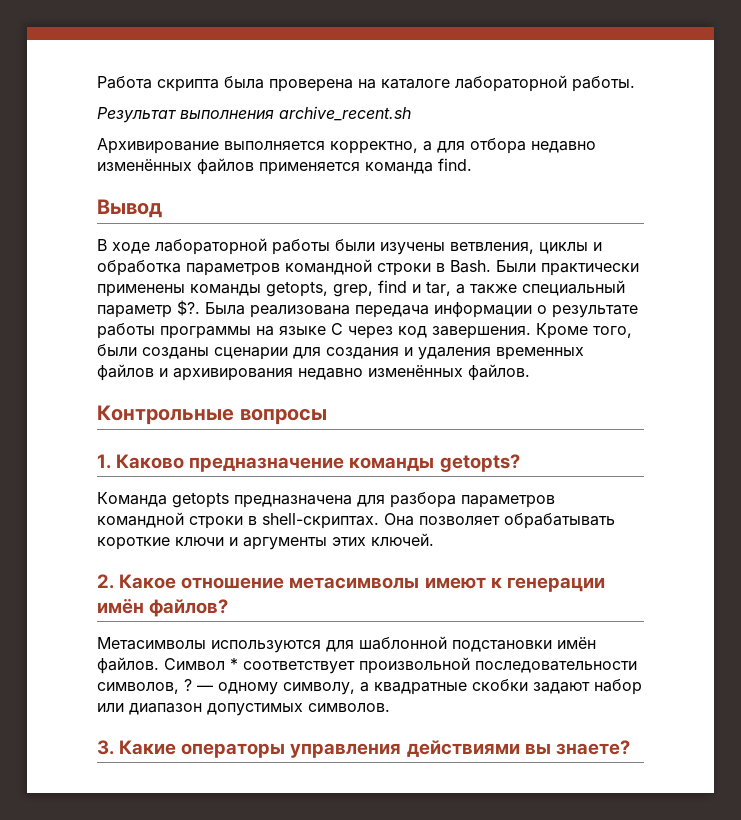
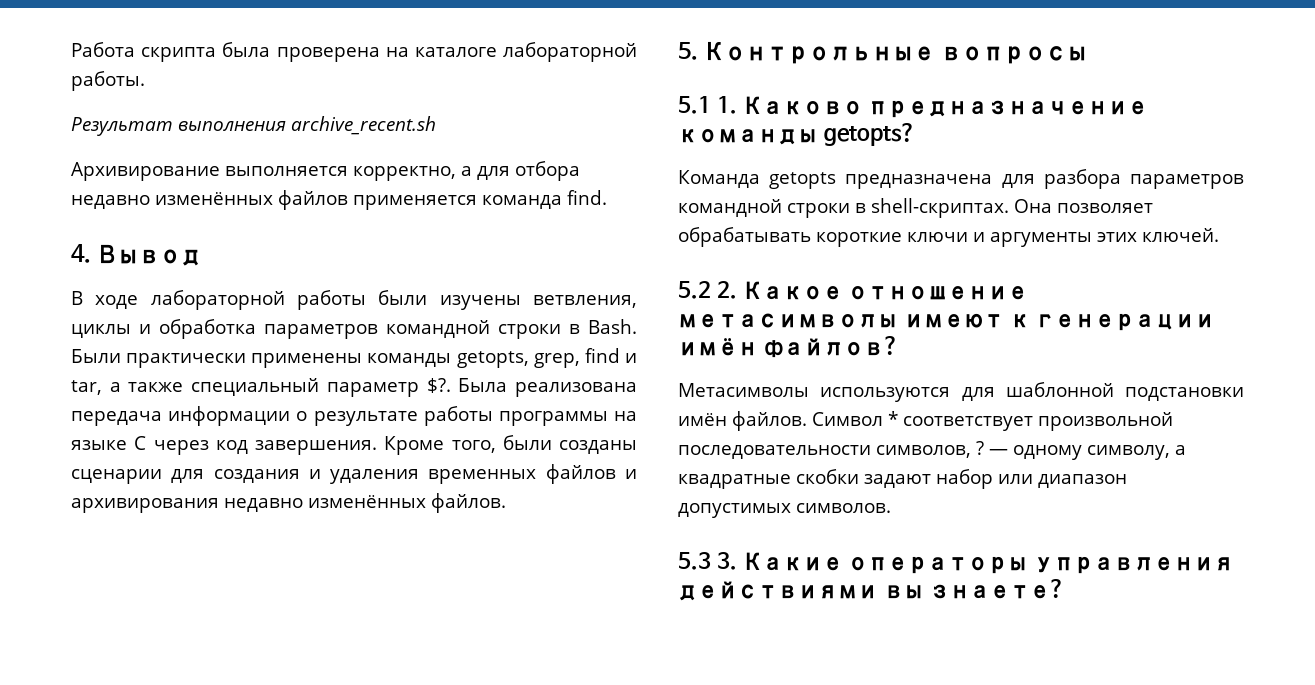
(472, 164) none -> [71,244,91,263] 4.
(530, 372) none -> [678,42,698,60] 5.
(327, 417) none -> [678,96,711,114] 5.1
(434, 539) none -> [678,281,711,299] 5.2
(390, 707) none -> [678,552,711,570] 5.3

